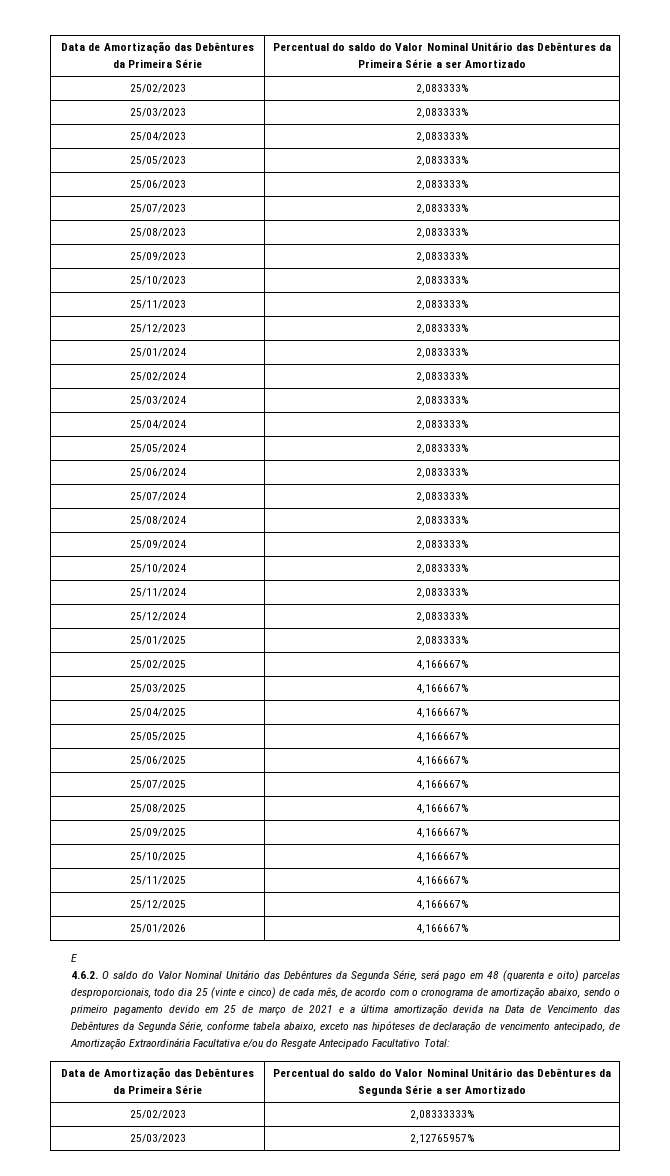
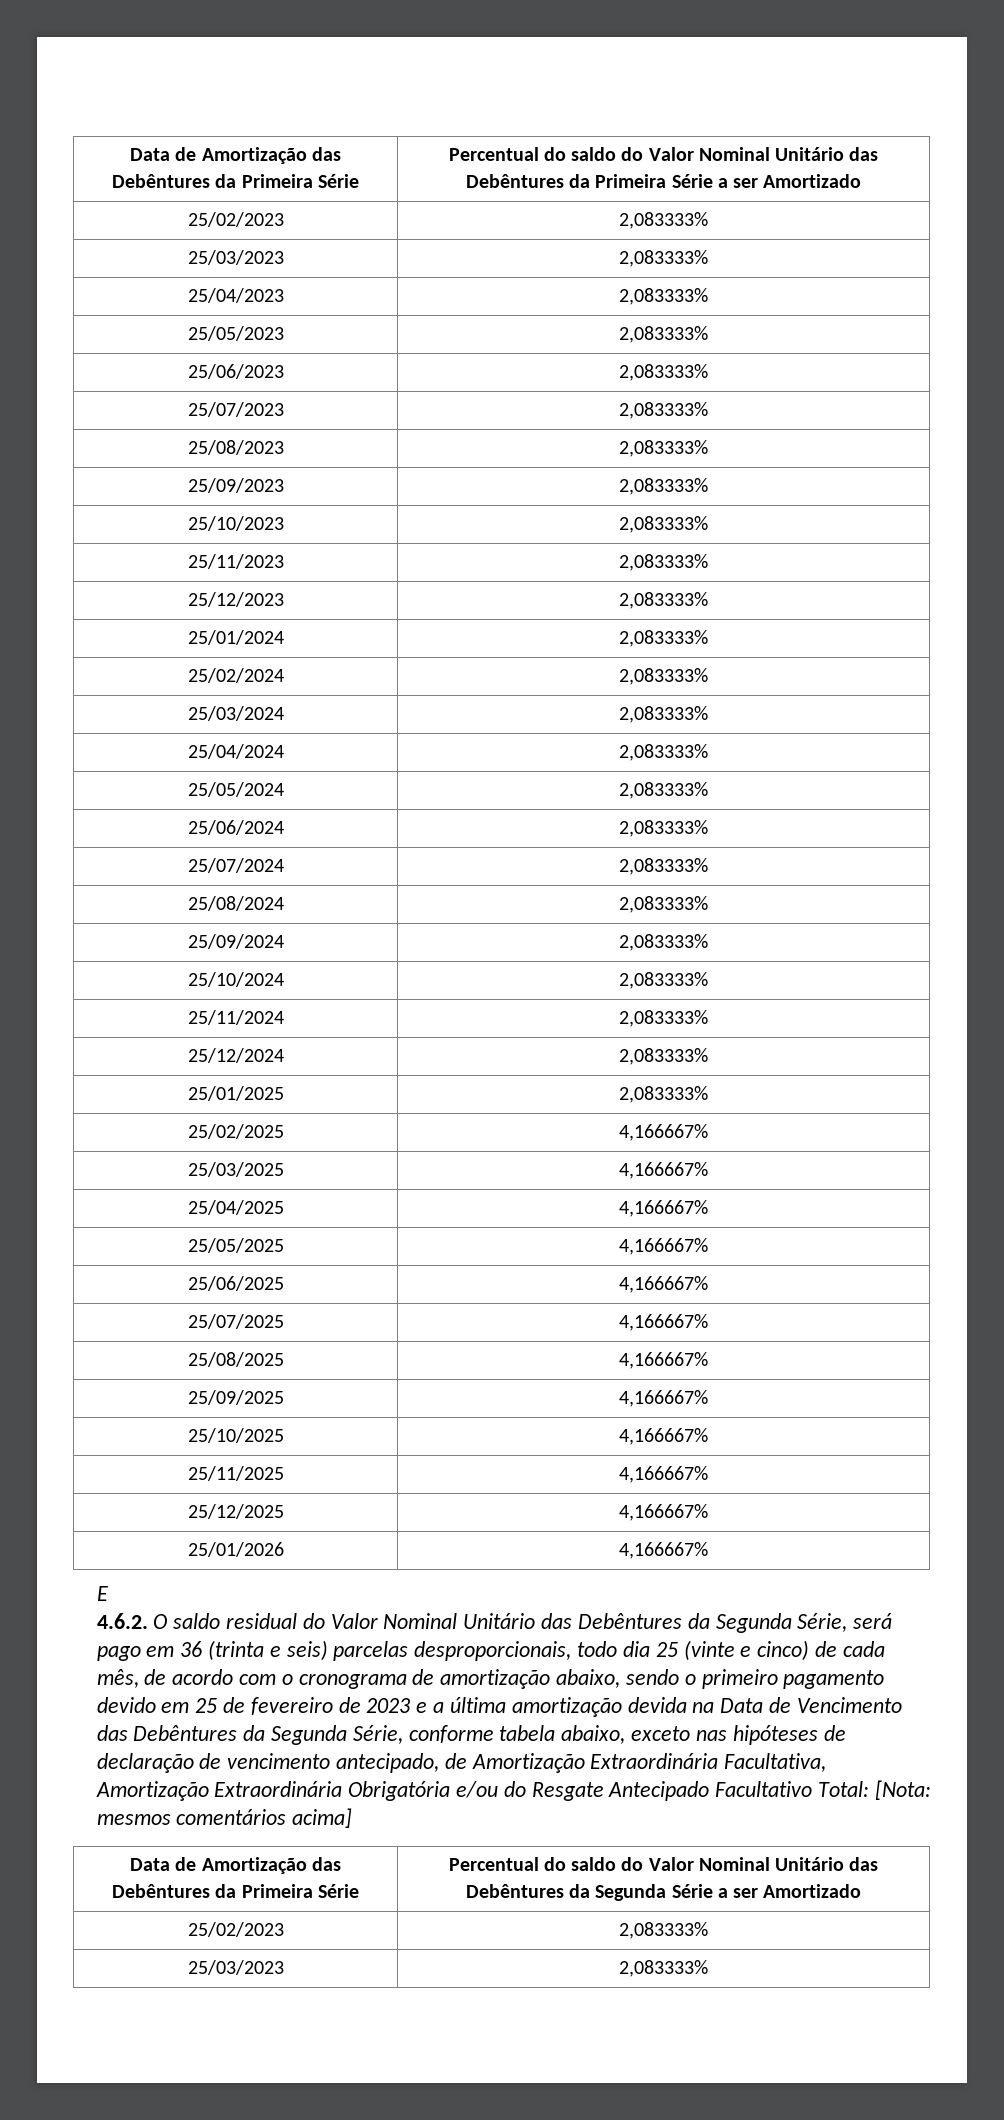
(138, 975) none -> [226,1613,298,1629] residual
[486,970,579,982] 48 (quarenta e oito) -> [180,1640,328,1661] 36 (trinta e seis)
[259,1005,333,1016] março de 2021 -> [250,1697,411,1715] fevereiro de 2023
[192,1039,240,1047] Facultativa -> [724,1753,827,1772] [95,1781,451,1801] Facultativa, Amortização Extraordinária Obrigatória
(450, 1043) none -> [874,1780,931,1800] [96,1808,353,1828] [Nota: mesmos comentários acima]
[409,1110,475,1120] [129,1134,186,1143] [409,1134,475,1144] 2,08333333% // 25/03/2023 | 2,12765957% -> [618,1922,708,1939] [187,1960,284,1975] [618,1960,708,1977] 2,083333% // 25/03/2023 | 2,083333%

